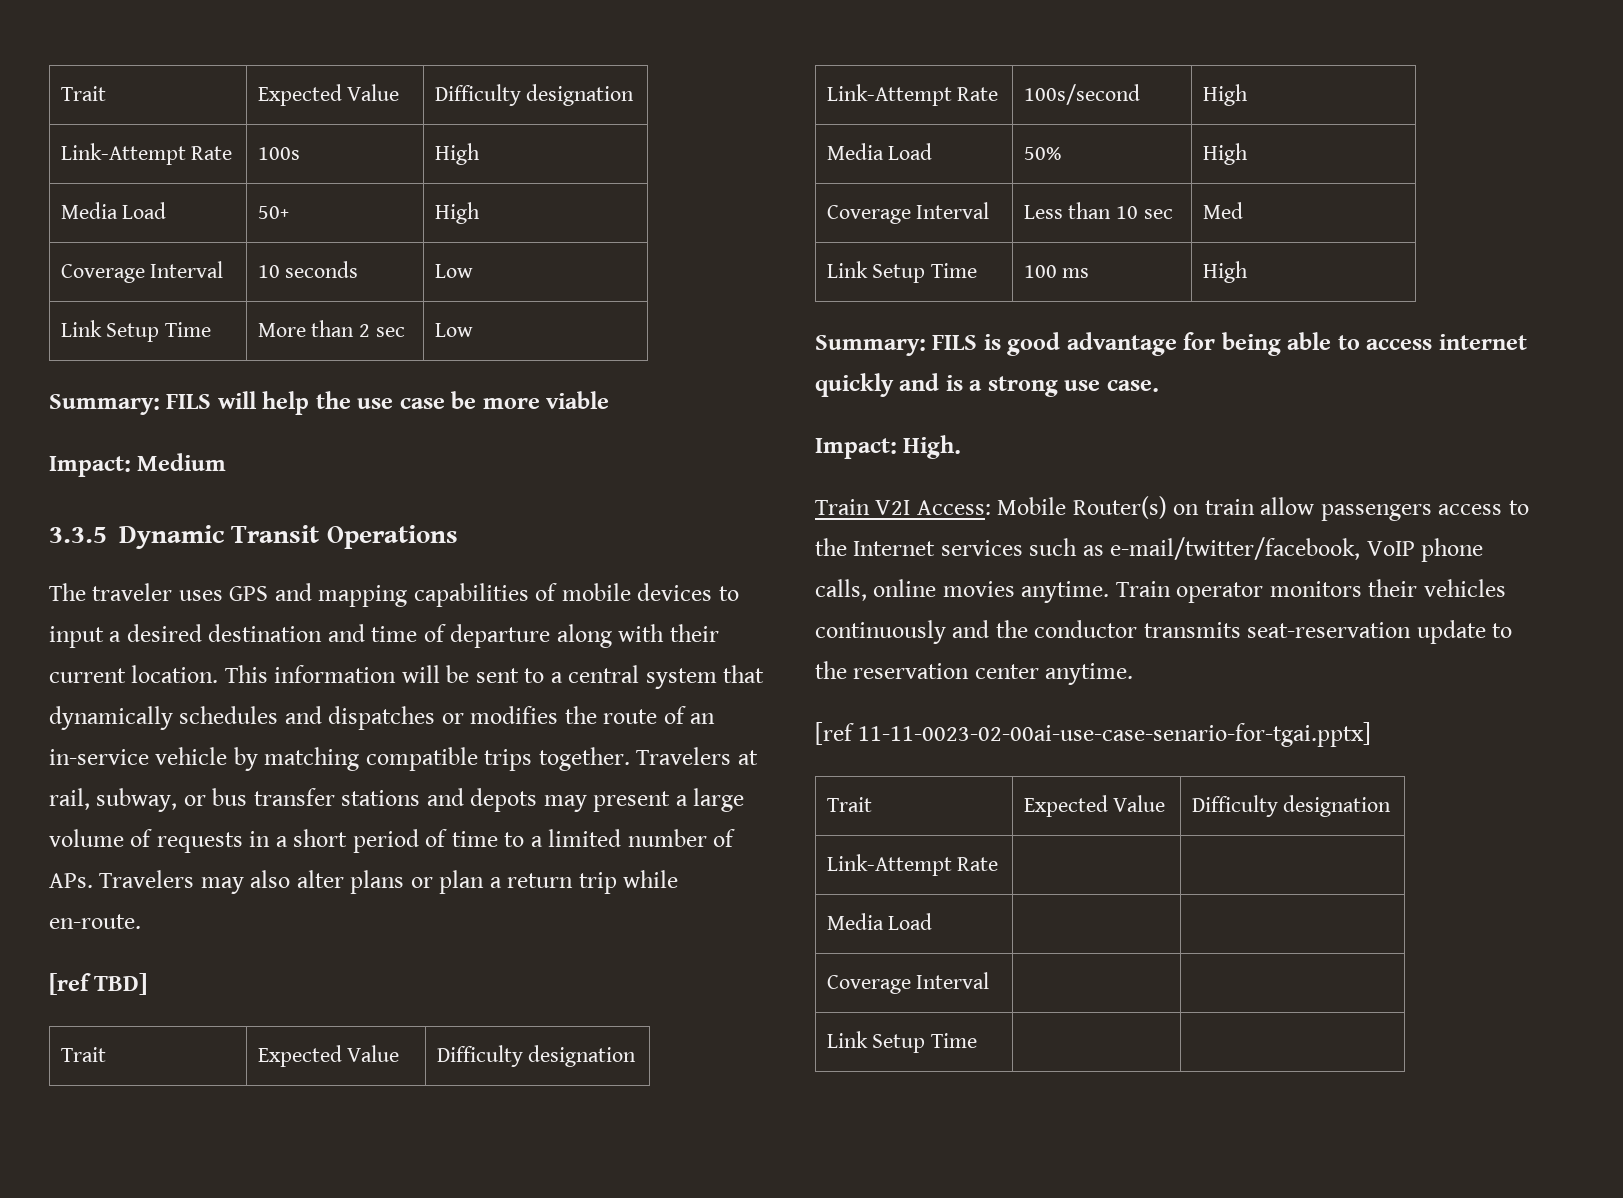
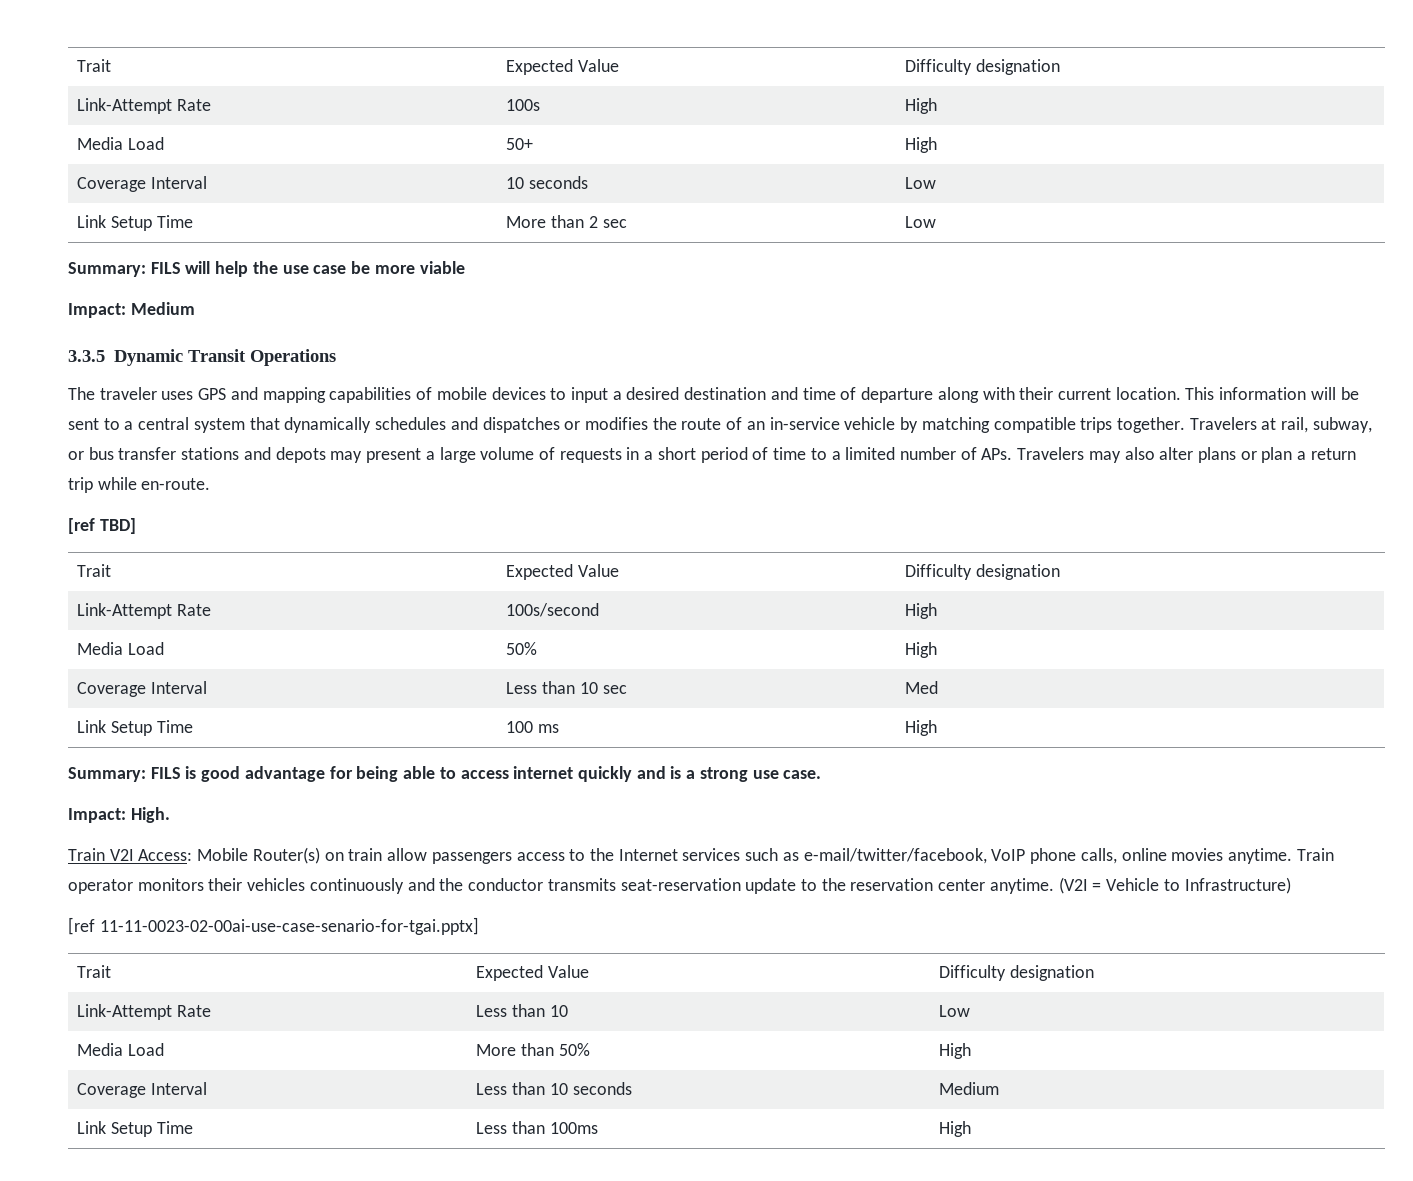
(1134, 674) none -> [1058,877,1291,894] (V2I = Vehicle to Infrastructure)
[826,913,933,930] [826,972,990,994] [826,1031,978,1053] | // Media Load | | // Coverage Interval | | // Link Setup Time | | -> [476,1004,568,1017] [939,1005,971,1017] [77,1043,165,1056] [476,1043,590,1056] [939,1043,972,1059] [77,1082,208,1098] [476,1082,632,1095] [939,1082,1000,1095] [77,1121,193,1137] [476,1121,598,1134] [939,1121,972,1137] Less than 10 | Low // Media Load | More than 50% | High // Coverage Interval | Less than 10 seconds | Medium // Link Setup Time | Less than 100ms | High

